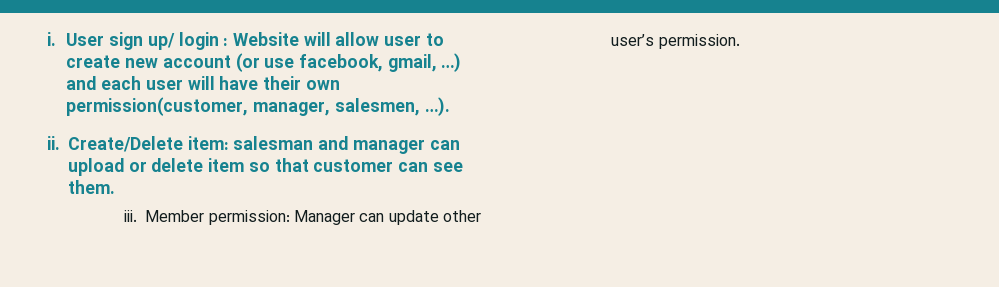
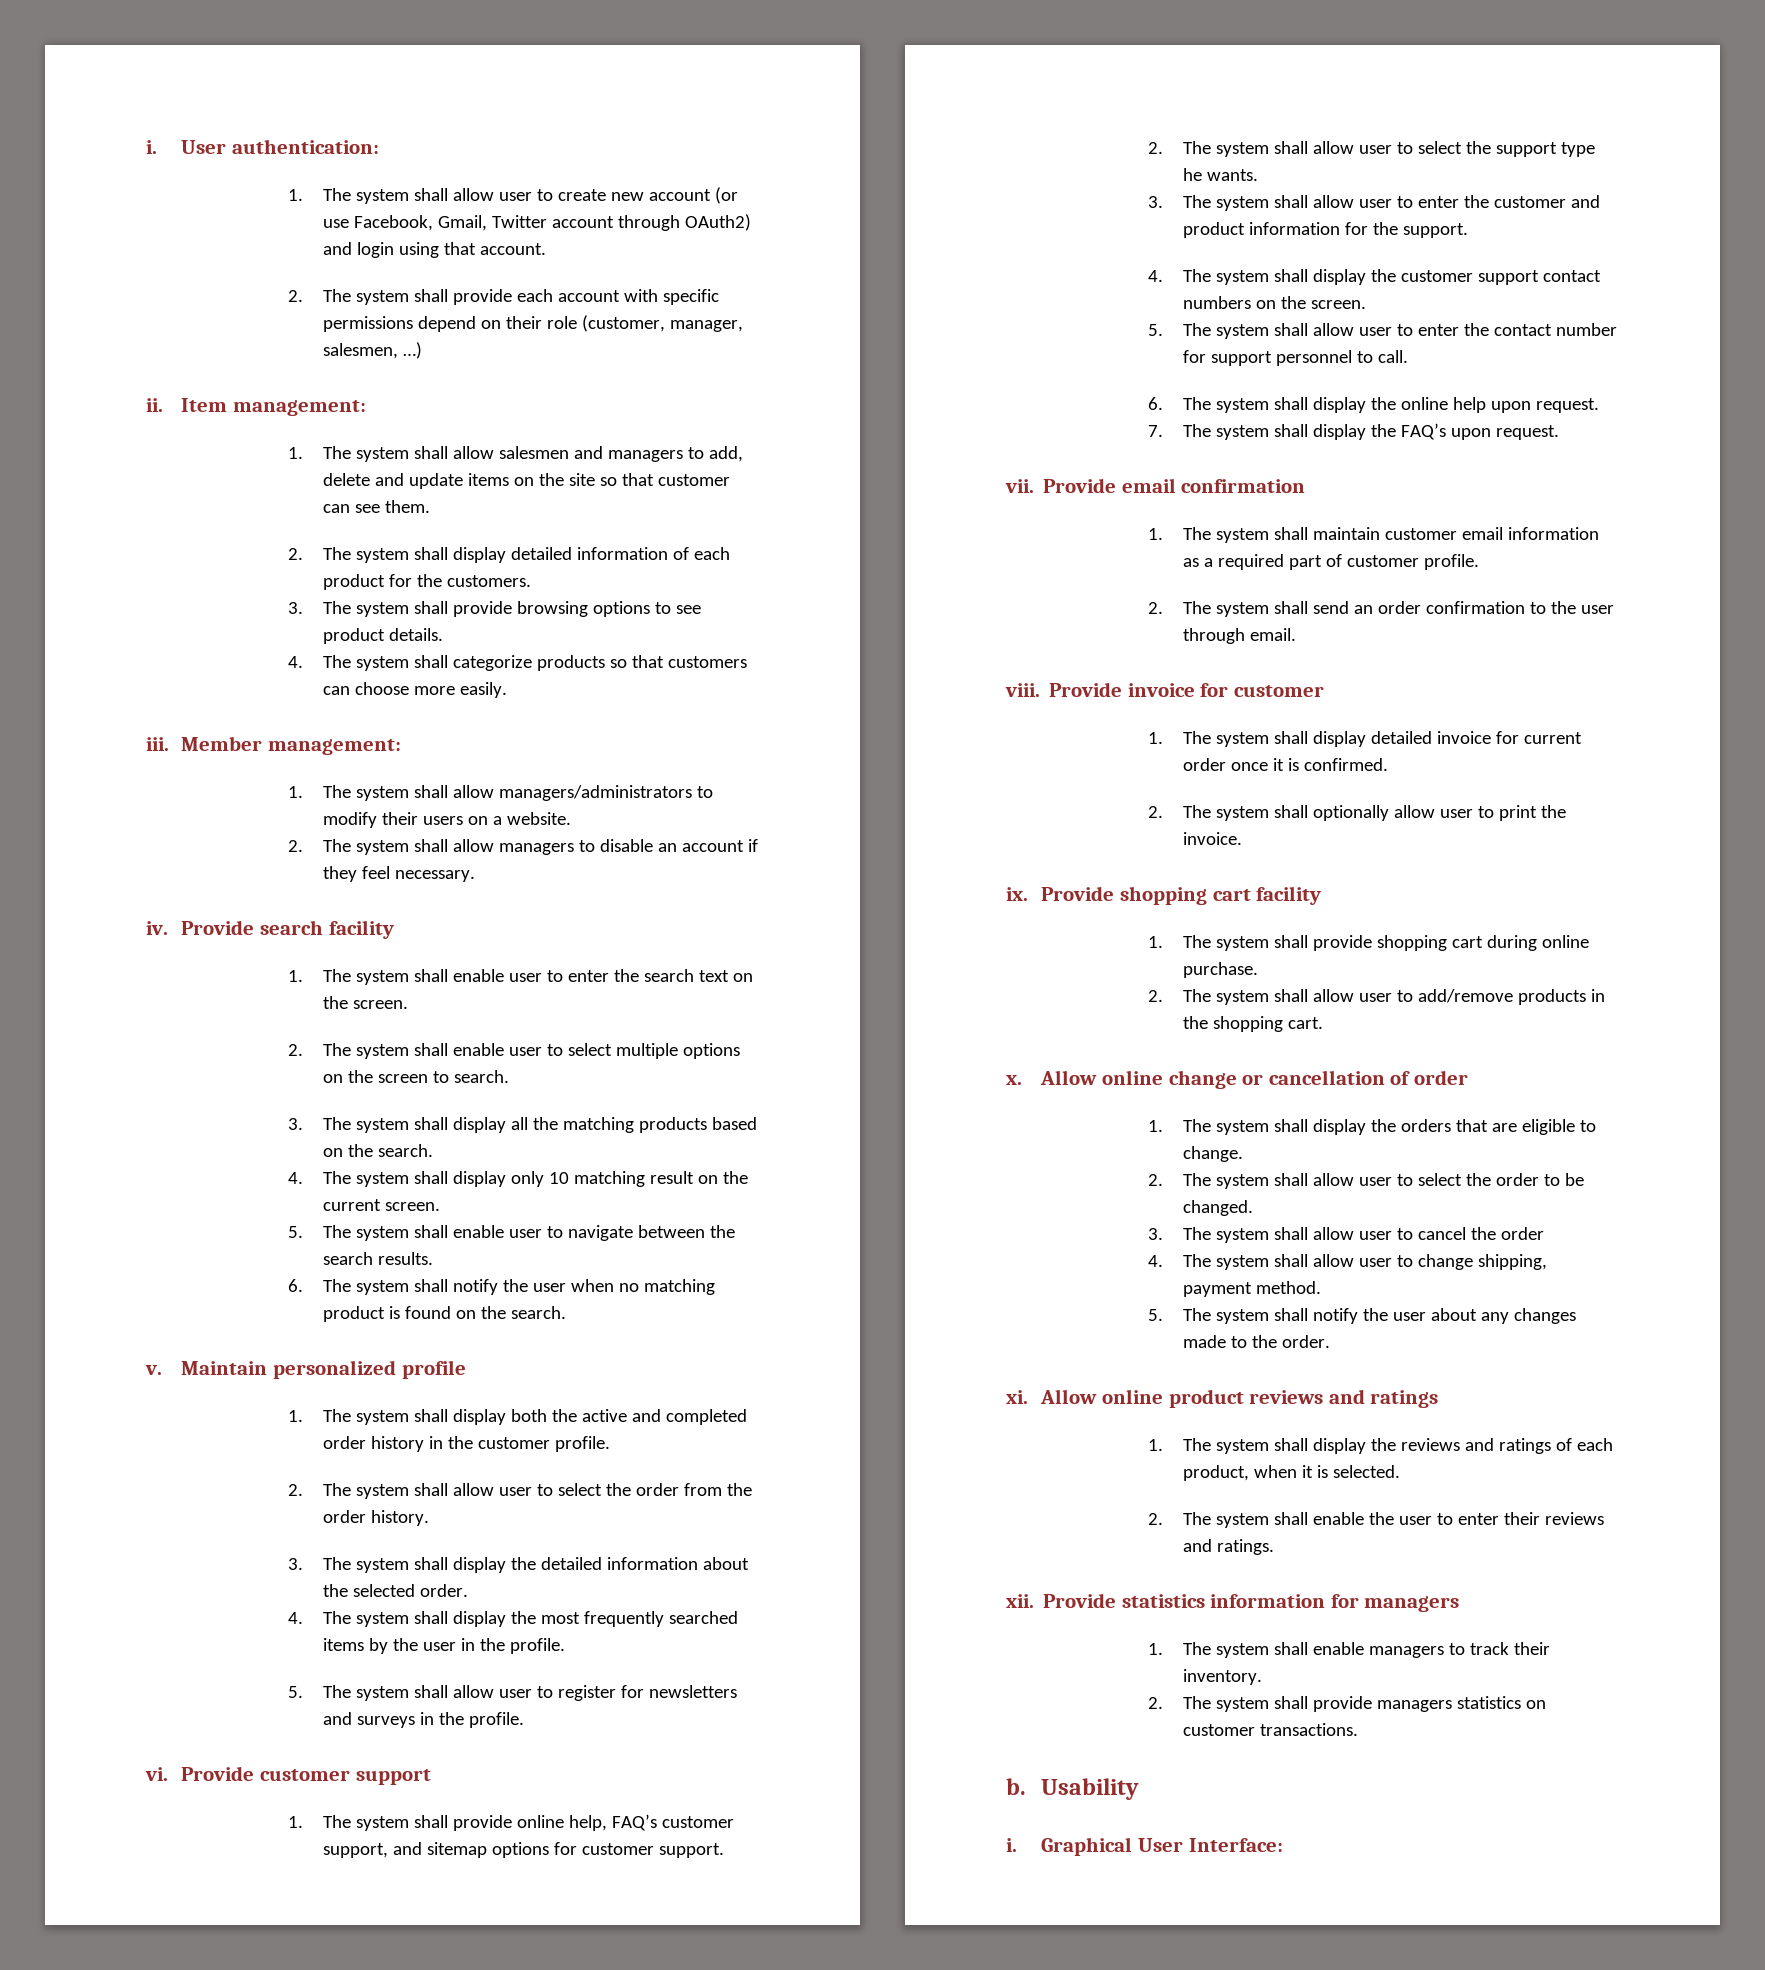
[109,32,331,50] sign up/ login : Website will -> [231,139,379,154] [287,188,449,204] authentication: // 1. The system shall
[298,53,462,72] [66,76,340,90] [66,97,249,116] facebook, gmail, …) and each user will have their own permission(customer, -> [354,214,752,231] [323,242,547,258] [287,289,720,305] [323,315,666,332] Facebook, Gmail, Twitter account through OAuth2) and login using that account. // 2. The system shall provide each account with specific permissions depend on their role (customer,
[424,97,450,116] …). -> [403,342,423,359] …)
[68,136,460,154] [68,158,245,176] Create/Delete item: salesman and manager can upload or delete item -> [181,398,366,416] [287,446,744,462] [323,473,596,489] Item management: // 1. The system shall allow salesmen and managers to add, delete and update items on the site
[124,210,482,225] [611,34,740,49] iii. Member permission: Manager can update other user’s permission. -> [287,547,731,563] [323,574,532,590] [287,601,702,617] [323,628,444,644] [287,655,748,671] [323,682,508,698] [146,736,401,755] [287,785,714,801] [323,812,572,828] [287,839,759,855] [323,866,476,882] [146,920,394,939] [287,969,754,985] [323,996,409,1009] [287,1043,741,1059] [323,1070,510,1083] [287,1117,758,1133] [323,1144,434,1157] [287,1171,749,1187] [323,1199,441,1211] [287,1225,736,1241] [323,1252,434,1265] [287,1279,716,1295] [323,1306,567,1322] [145,1360,466,1379] [287,1409,748,1425] [323,1436,611,1452] [287,1483,753,1499] [323,1510,430,1526] [287,1557,750,1573] [323,1584,469,1597] [287,1611,739,1627] [323,1638,566,1654] [287,1685,738,1701] [323,1712,525,1728] [145,1766,431,1785] [287,1814,735,1831] [323,1842,725,1858] [1147,141,1596,157] [1183,168,1259,181] [1147,195,1601,211] [1183,222,1469,238] [1147,269,1602,285] [1183,296,1367,309] [1147,323,1618,339] [1183,350,1409,366] [1147,397,1600,413] [1147,423,1560,440] [1005,478,1306,493] [1147,527,1600,543] [1183,554,1480,570] [1147,601,1615,617] [1183,628,1297,644] [1005,682,1324,697] [1147,731,1583,747] [1183,758,1389,771] [1147,805,1567,821] [1183,832,1243,845] [1006,886,1322,905] [1147,935,1590,951] [1183,962,1259,978] [1147,989,1606,1005] [1183,1016,1324,1032] [1006,1070,1468,1089] [1147,1119,1597,1135] [1183,1146,1244,1162] [1147,1173,1585,1189] [1183,1200,1254,1216] [1147,1227,1545,1243] [1147,1254,1548,1270] [1183,1281,1322,1297] [1147,1308,1577,1324] [1183,1335,1331,1348] [1006,1389,1439,1408] [1147,1438,1614,1454] [1183,1465,1401,1481] [1147,1512,1605,1528] [1183,1539,1275,1555] [1006,1593,1460,1612] [1147,1642,1551,1658] [1183,1669,1263,1685] [1147,1696,1547,1712] [1183,1723,1359,1736] [1006,1778,1140,1800] [1006,1837,1283,1856] 2. The system shall display detailed information of each product for the customers. // 3. The system shall provide browsing options to see product details. // 4. The system shall categorize products so that customers can choose more easily. // iii. Member management: // 1. The system shall allow managers/administrators to modify their users on a website. // 2. The system shall allow managers to disable an account if they feel necessary. // iv. Provide search facility // 1. The system shall enable user to enter the search text on the screen. // 2. The system shall enable user to select multiple options on the screen to search. // 3. The system shall display all the matching products based on the search. // 4. The system shall display only 10 matching result on the current screen. // 5. The system shall enable user to navigate between the search results. // 6. The system shall notify the user when no matching product is found on the search. // v. Maintain personalized profile // 1. The system shall display both the active and completed order history in the customer profile. // 2. The system shall allow user to select the order from the order history. // 3. The system shall display the detailed information about the selected order. // 4. The system shall display the most frequently searched items by the user in the profile. // 5. The system shall allow user to register for newsletters and surveys in the profile. // vi. Provide customer support // 1. The system shall provide online help, FAQ’s customer support, and sitemap options for customer support. // 2. The system shall allow user to select the support type he wants. // 3. The system shall allow user to enter the customer and product information for the support. // 4. The system shall display the customer support contact numbers on the screen. // 5. The system shall allow user to enter the contact number for support personnel to call. // 6. The system shall display the online help upon request. // 7. The system shall display the FAQ’s upon request. // vii. Provide email confirmation // 1. The system shall maintain customer email information as a required part of customer profile. // 2. The system shall send an order confirmation to the user through email. // viii. Provide invoice for customer // 1. The system shall display detailed invoice for current order once it is confirmed. // 2. The system shall optionally allow user to print the invoice. // ix. Provide shopping cart facility // 1. The system shall provide shopping cart during online purchase. // 2. The system shall allow user to add/remove products in the shopping cart. // x. Allow online change or cancellation of order // 1. The system shall display the orders that are eligible to change. // 2. The system shall allow user to select the order to be changed. // 3. The system shall allow user to cancel the order // 4. The system shall allow user to change shipping, payment method. // 5. The system shall notify the user about any changes made to the order. // xi. Allow online product reviews and ratings // 1. The system shall display the reviews and ratings of each product, when it is selected. // 2. The system shall enable the user to enter their reviews and ratings. // xii. Provide statistics information for managers // 1. The system shall enable managers to track their inventory. // 2. The system shall provide managers statistics on customer transactions. // b. Usability // i. Graphical User Interface:

